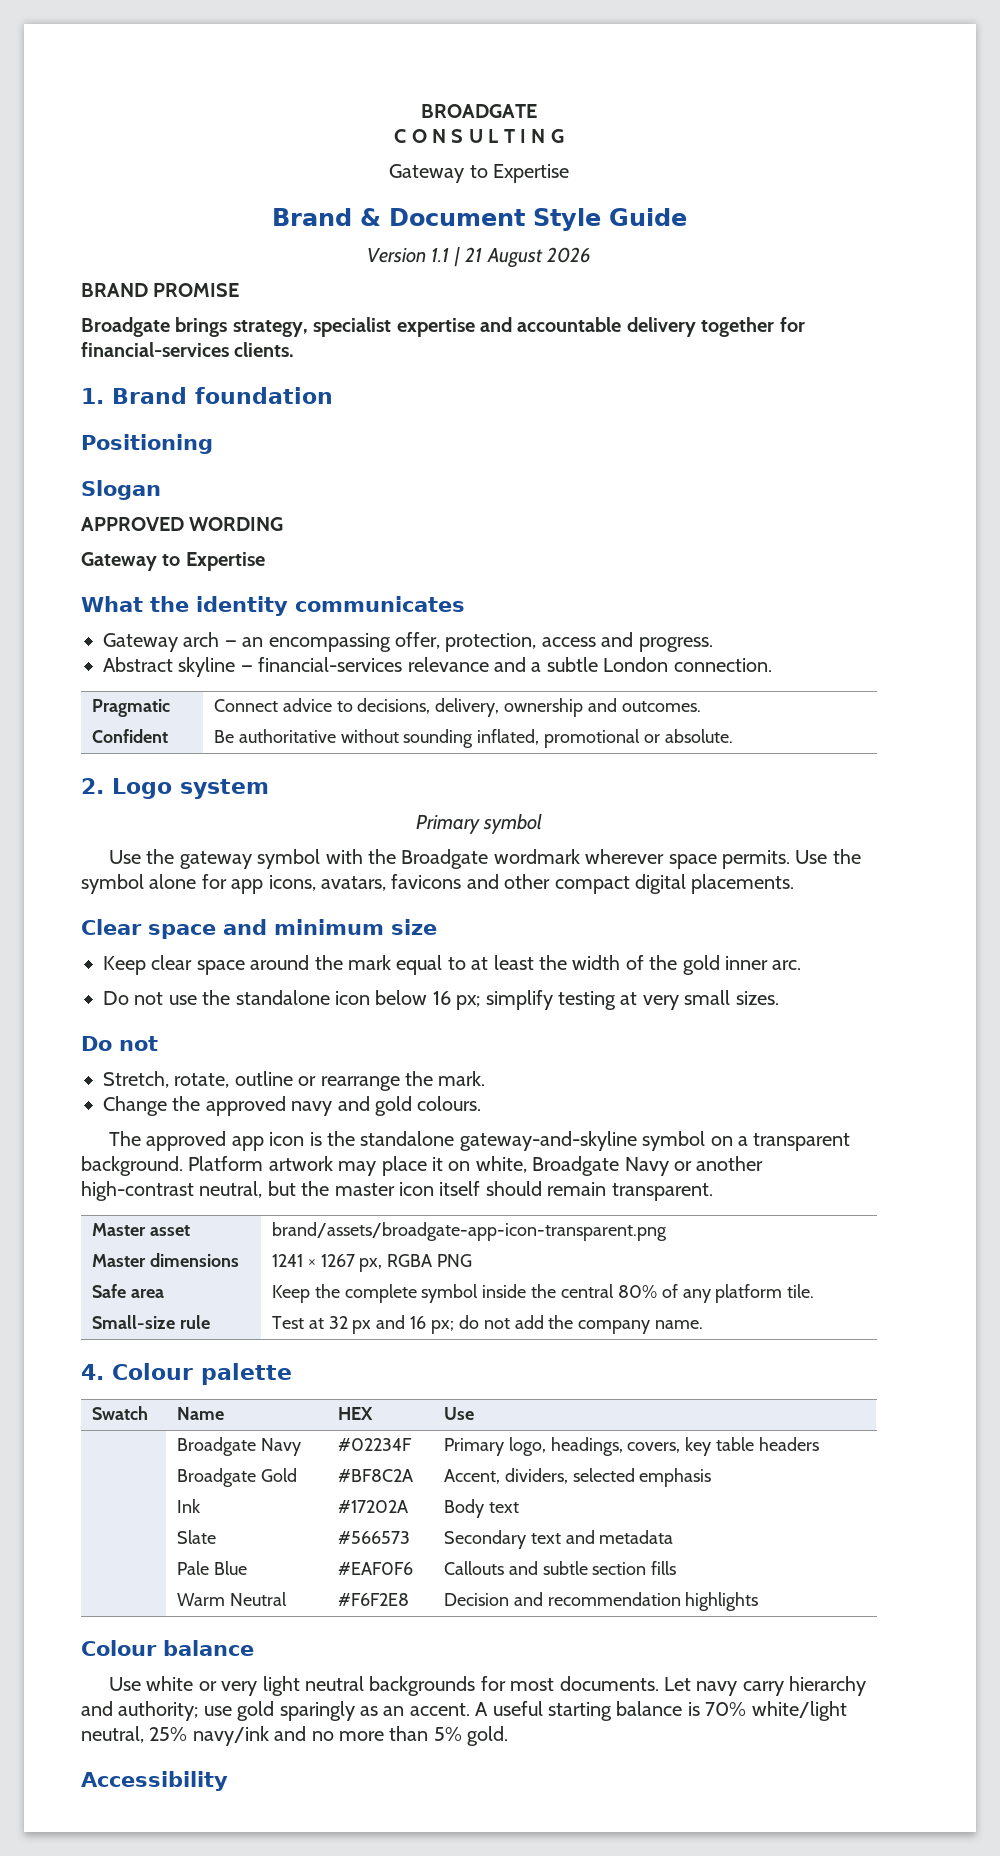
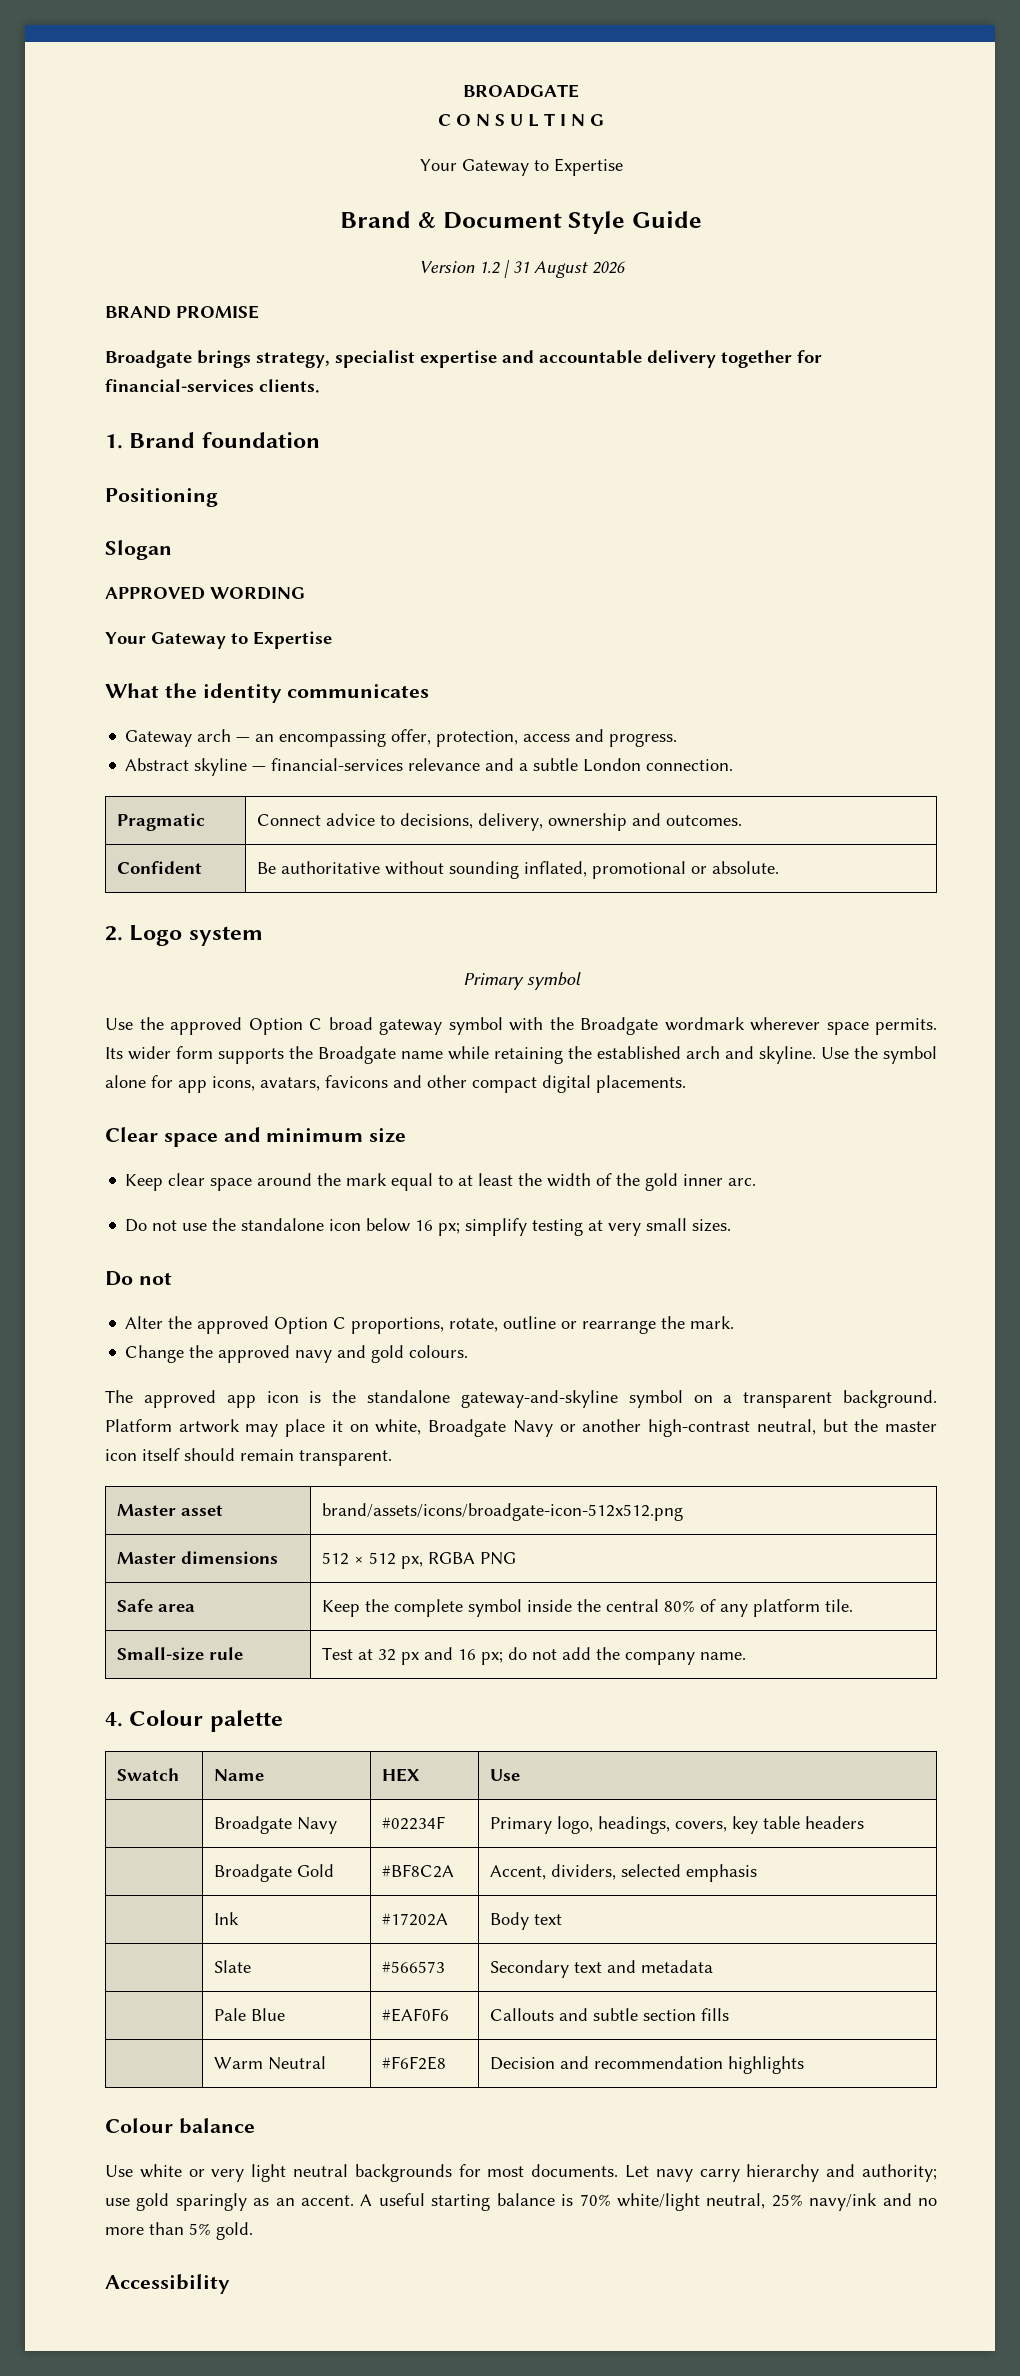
(564, 136) none -> [419,159,457,171] Your
[431,247,483,267] 1.1 | 21 -> [478,260,530,278] 1.2 | 31
(284, 524) none -> [105,632,146,644] Your
(175, 856) none -> [170,1017,373,1035] approved Option C broad
(791, 859) none -> [105,1046,816,1064] Its wider form supports the Broadgate name while retaining the established arch and skyline.
[103,1071,169,1088] Stretch, -> [125,1316,445,1334] Alter the approved Option C proportions,
[271,1222,667,1241] brand/assets/broadgate-app-icon-transparent.png -> [321,1503,683,1521] brand/assets/icons/broadgate-icon-512x512.png
[271,1254,355,1267] 1241 × 1267 -> [321,1552,396,1565] 512 × 512

